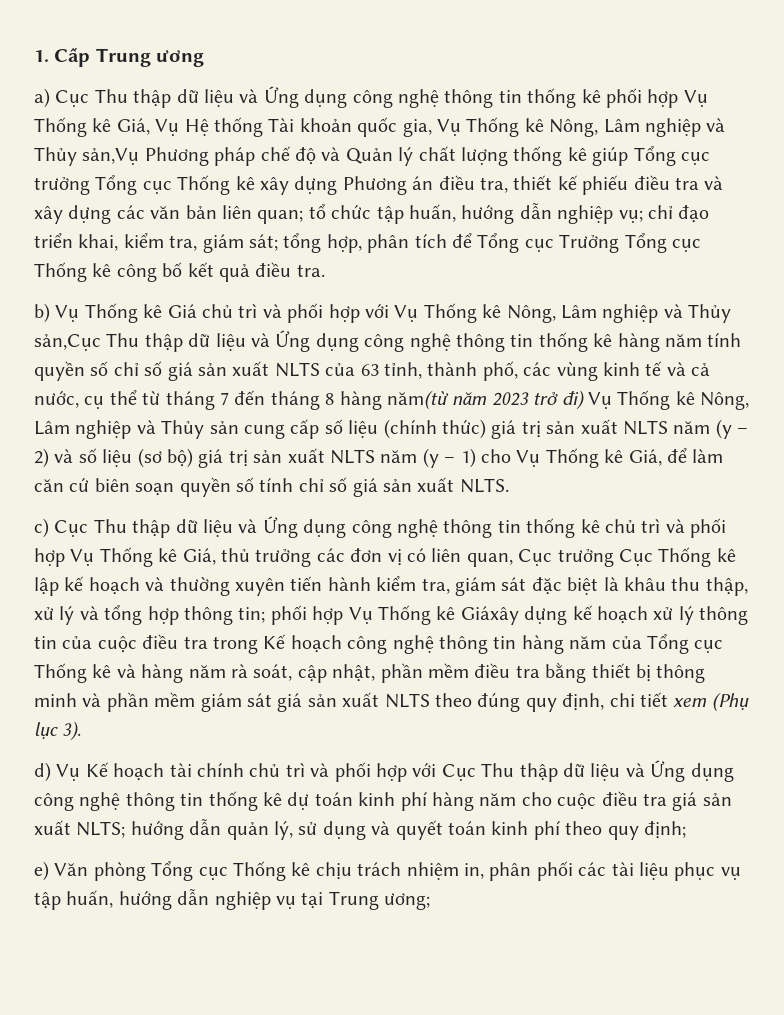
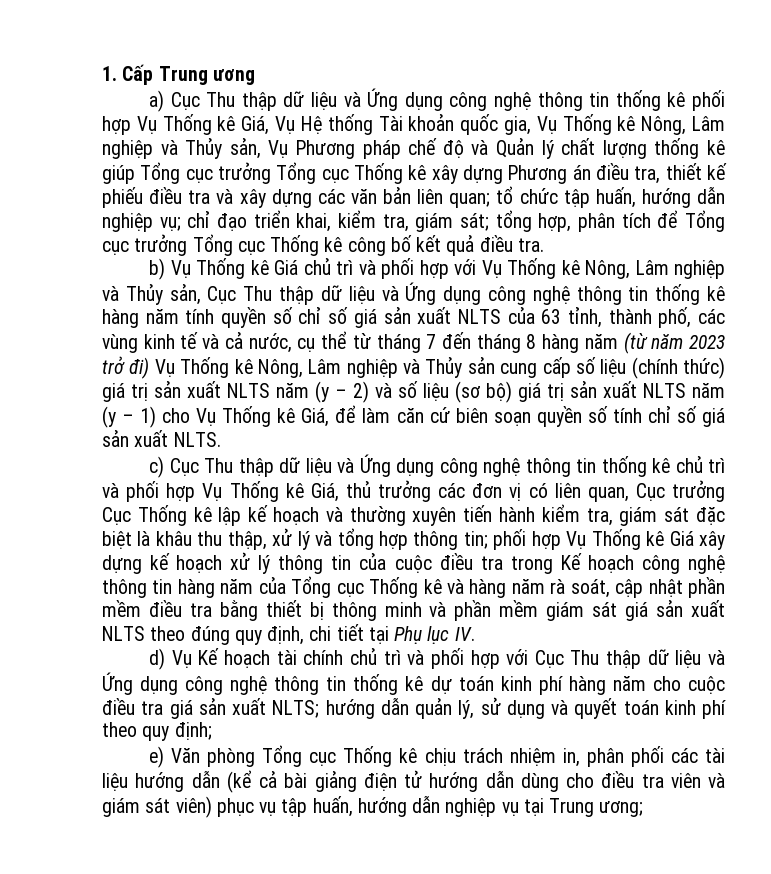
[82,148,140,165] sản,Vụ -> [229,138,289,159] sản, Vụ
[559,234,620,253] Trưởng -> [134,234,188,256] trưởng
[34,334,101,351] sản,Cục -> [169,284,237,305] sản, Cục
[387,390,449,410] năm(từ -> [584,332,648,354] năm (từ
[460,606,519,625] Giáxây -> [669,531,726,550] Giá xây
[332,664,376,682] nhật, -> [648,579,683,597] nhật
[673,692,749,712] [34,721,82,741] xem (Phụ lục 3). -> [368,626,475,644] tại Phụ lục IV.
(669, 871) none -> [135,770,725,793] [102,796,212,818] hướng dẫn (kể cả bài giảng điện tử hướng dẫn dùng cho điều tra viên và giám sát viên)

